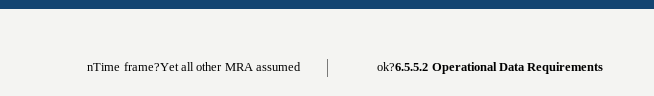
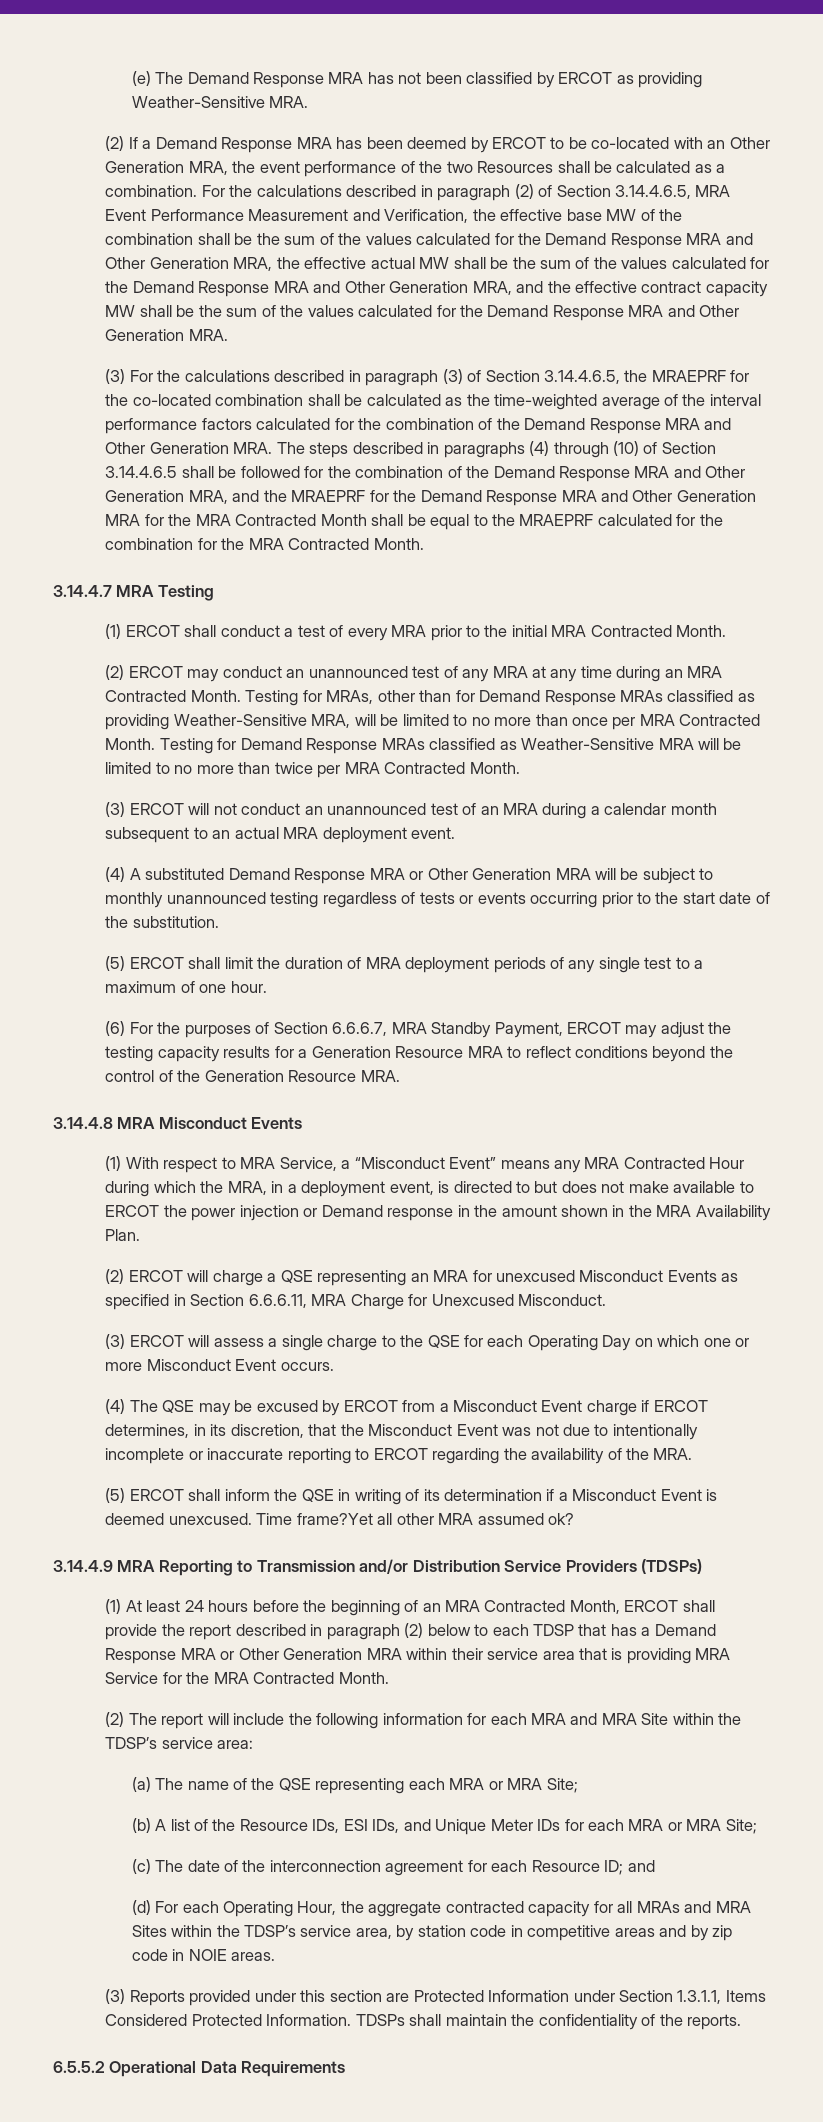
[87,63,121,71] nTime -> [131,71,703,88] [131,96,309,108] [105,136,770,153] [105,161,726,177] [105,184,731,201] [105,209,682,223] [105,233,753,249] [105,257,770,271] [105,281,768,297] [105,305,740,321] [105,329,228,341] [105,369,750,386] [105,394,761,410] [105,418,732,434] [105,441,716,458] [105,466,746,482] [105,490,756,506] [105,514,723,530] [105,538,424,550] [53,585,214,601] [105,624,727,641] [105,665,723,682] [105,690,755,706] [105,714,761,730] [105,738,742,754] [105,762,520,778] [105,802,717,819] [105,827,456,843] [105,867,714,884] [105,892,770,908] [105,916,219,928] [105,956,704,973] [105,981,267,993] [105,1021,732,1038] [105,1046,733,1062] [105,1070,400,1082] [53,1117,303,1129] [105,1156,745,1173] [105,1181,754,1197] [105,1205,771,1221] [105,1229,141,1241] [105,1269,739,1286] [105,1294,607,1310] [105,1334,750,1351] [105,1359,334,1371] [105,1399,708,1416] [105,1424,698,1440] [105,1448,693,1464] [105,1488,718,1505] [105,1513,293,1525] (e) The Demand Response MRA has not been classified by ERCOT as providing Weather-Sensitive MRA. // (2) If a Demand Response MRA has been deemed by ERCOT to be co-located with an Other Generation MRA, the event performance of the two Resources shall be calculated as a combination. For the calculations described in paragraph (2) of Section 3.14.4.6.5, MRA Event Performance Measurement and Verification, the effective base MW of the combination shall be the sum of the values calculated for the Demand Response MRA and Other Generation MRA, the effective actual MW shall be the sum of the values calculated for the Demand Response MRA and Other Generation MRA, and the effective contract capacity MW shall be the sum of the values calculated for the Demand Response MRA and Other Generation MRA. // (3) For the calculations described in paragraph (3) of Section 3.14.4.6.5, the MRAEPRF for the co-located combination shall be calculated as the time-weighted average of the interval performance factors calculated for the combination of the Demand Response MRA and Other Generation MRA. The steps described in paragraphs (4) through (10) of Section 3.14.4.6.5 shall be followed for the combination of the Demand Response MRA and Other Generation MRA, and the MRAEPRF for the Demand Response MRA and Other Generation MRA for the MRA Contracted Month shall be equal to the MRAEPRF calculated for the combination for the MRA Contracted Month. // 3.14.4.7 MRA Testing // (1) ERCOT shall conduct a test of every MRA prior to the initial MRA Contracted Month. // (2) ERCOT may conduct an unannounced test of any MRA at any time during an MRA Contracted Month. Testing for MRAs, other than for Demand Response MRAs classified as providing Weather-Sensitive MRA, will be limited to no more than once per MRA Contracted Month. Testing for Demand Response MRAs classified as Weather-Sensitive MRA will be limited to no more than twice per MRA Contracted Month. // (3) ERCOT will not conduct an unannounced test of an MRA during a calendar month subsequent to an actual MRA deployment event. // (4) A substituted Demand Response MRA or Other Generation MRA will be subject to monthly unannounced testing regardless of tests or events occurring prior to the start date of the substitution. // (5) ERCOT shall limit the duration of MRA deployment periods of any single test to a maximum of one hour. // (6) For the purposes of Section 6.6.6.7, MRA Standby Payment, ERCOT may adjust the testing capacity results for a Generation Resource MRA to reflect conditions beyond the control of the Generation Resource MRA. // 3.14.4.8 MRA Misconduct Events // (1) With respect to MRA Service, a “Misconduct Event” means any MRA Contracted Hour during which the MRA, in a deployment event, is directed to but does not make available to ERCOT the power injection or Demand response in the amount shown in the MRA Availability Plan. // (2) ERCOT will charge a QSE representing an MRA for unexcused Misconduct Events as specified in Section 6.6.6.11, MRA Charge for Unexcused Misconduct. // (3) ERCOT will assess a single charge to the QSE for each Operating Day on which one or more Misconduct Event occurs. // (4) The QSE may be excused by ERCOT from a Misconduct Event charge if ERCOT determines, in its discretion, that the Misconduct Event was not due to intentionally incomplete or inaccurate reporting to ERCOT regarding the availability of the MRA. // (5) ERCOT shall inform the QSE in writing of its determination if a Misconduct Event is deemed unexcused. Time
[377,62,429,71] ok?6.5.5.2 -> [548,1513,575,1525] [53,1559,703,1576] [105,1599,715,1616] [105,1623,716,1640] [105,1648,731,1664] [105,1672,389,1684] [105,1712,742,1729] [105,1737,254,1749] [131,1777,578,1794] [131,1818,757,1835] [131,1859,655,1876] [131,1900,751,1917] [131,1925,732,1941] [131,1949,275,1961] [105,1989,766,2006] [105,2014,741,2030] [53,2061,105,2073] ok? // 3.14.4.9 MRA Reporting to Transmission and/or Distribution Service Providers (TDSPs) // (1) At least 24 hours before the beginning of an MRA Contracted Month, ERCOT shall provide the report described in paragraph (2) below to each TDSP that has a Demand Response MRA or Other Generation MRA within their service area that is providing MRA Service for the MRA Contracted Month. // (2) The report will include the following information for each MRA and MRA Site within the TDSP’s service area: // (a) The name of the QSE representing each MRA or MRA Site; // (b) A list of the Resource IDs, ESI IDs, and Unique Meter IDs for each MRA or MRA Site; // (c) The date of the interconnection agreement for each Resource ID; and // (d) For each Operating Hour, the aggregate contracted capacity for all MRAs and MRA Sites within the TDSP’s service area, by station code in competitive areas and by zip code in NOIE areas. // (3) Reports provided under this section are Protected Information under Section 1.3.1.1, Items Considered Protected Information. TDSPs shall maintain the confidentiality of the reports. // 6.5.5.2

